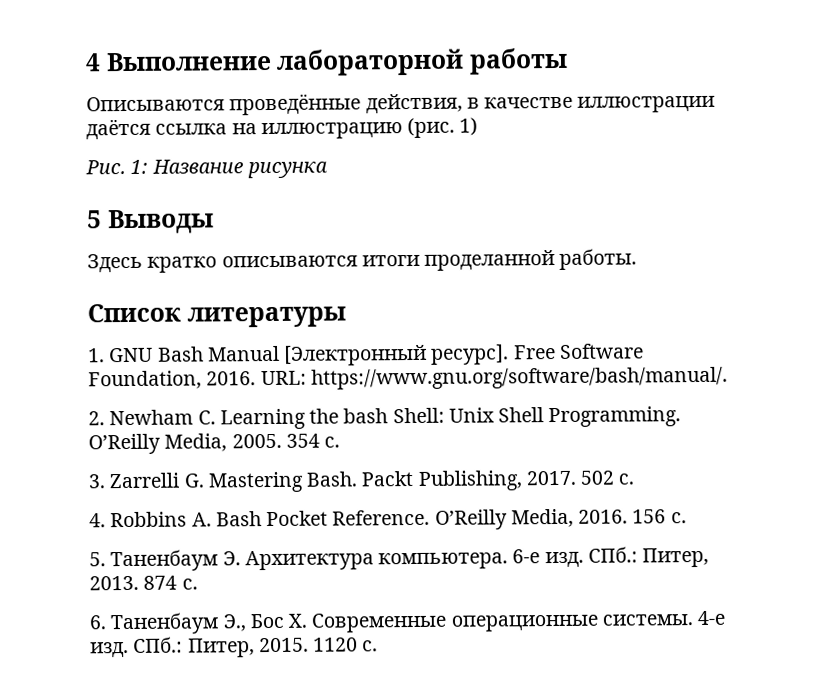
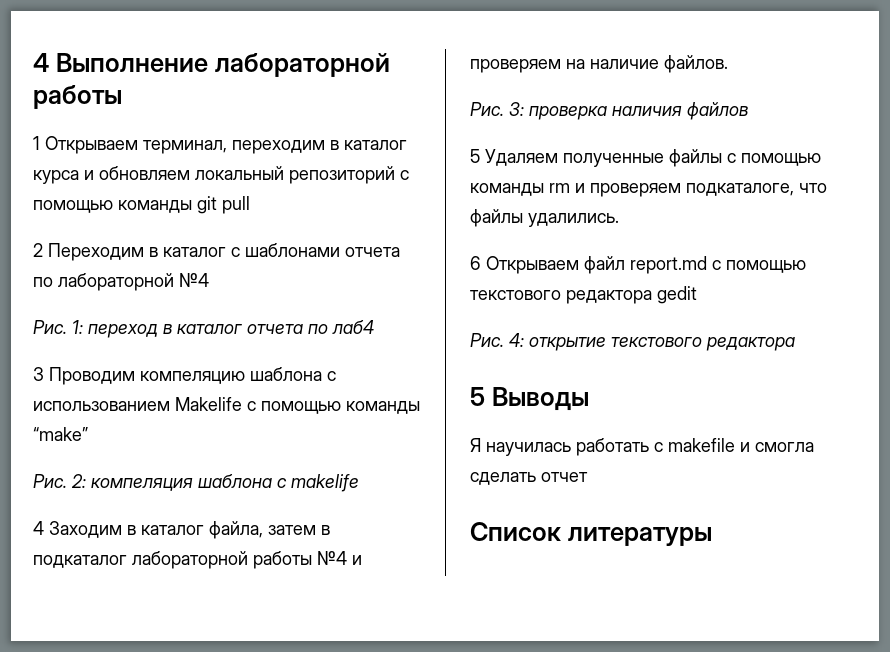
[86,93,716,116] [86,117,479,140] [85,159,328,179] [87,209,214,235] [87,248,638,273] [87,303,346,328] [88,343,644,366] [88,366,728,390] [88,406,682,430] [88,433,341,455] [88,470,635,493] [89,508,687,530] [89,546,710,572] [89,575,198,591] [89,610,726,635] [90,636,379,658] Описываются проведённые действия, в качестве иллюстрации даётся ссылка на иллюстрацию (рис. 1) // Рис. 1: Название рисунка // 5 Выводы // Здесь кратко описываются итоги проделанной работы. // Список литературы // 1. GNU Bash Manual [Электронный ресурс]. Free Software Foundation, 2016. URL: https://www.gnu.org/software/bash/manual/. // 2. Newham C. Learning the bash Shell: Unix Shell Programming. O’Reilly Media, 2005. 354 с. // 3. Zarrelli G. Mastering Bash. Packt Publishing, 2017. 502 с. // 4. Robbins A. Bash Pocket Reference. O’Reilly Media, 2016. 156 с. // 5. Таненбаум Э. Архитектура компьютера. 6-е изд. СПб.: Питер, 2013. 874 с. // 6. Таненбаум Э., Бос Х. Современные операционные системы. 4-е изд. СПб.: Питер, 2015. 1120 с. -> [33,136,407,154] [33,166,409,184] [33,196,250,214] [33,243,400,261] [33,273,209,291] [33,320,374,338] [33,367,336,385] [33,397,420,414] [33,427,88,441] [33,474,359,492] [33,521,330,539] [33,551,362,569] [470,55,728,73] [470,102,749,120] [470,149,821,167] [470,183,827,197] [470,209,619,227] [470,256,806,274] [470,286,697,304] [470,333,795,351] [470,387,589,411] [470,438,814,456] [470,472,588,485] [470,522,712,546] 1 Открываем терминал, переходим в каталог курса и обновляем локальный репозиторий с помощью команды git pull // 2 Переходим в каталог с шаблонами отчета по лабораторной №4 // Рис. 1: переход в каталог отчета по лаб4 // 3 Проводим компеляцию шаблона с использованием Makelife с помощью команды “make” // Рис. 2: компеляция шаблона с makelife // 4 Заходим в каталог файла, затем в подкаталог лабораторной работы №4 и проверяем на наличие файлов. // Рис. 3: проверка наличия файлов // 5 Удаляем полученные файлы с помощью команды rm и проверяем подкаталоге, что файлы удалились. // 6 Открываем файл report.md с помощью текстового редактора gedit // Рис. 4: открытие текстового редактора // 5 Выводы // Я научилась работать с makefile и смогла сделать отчет // Список литературы

